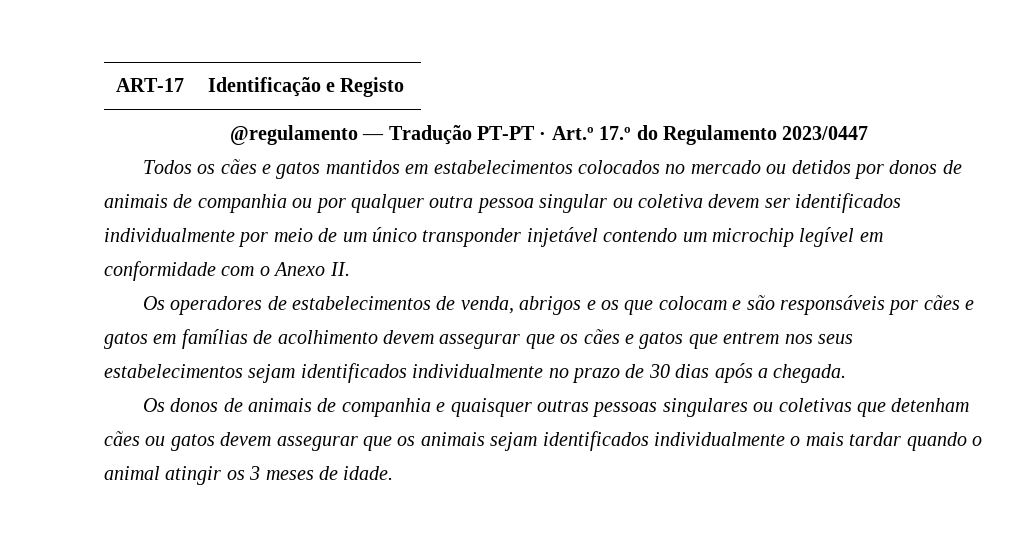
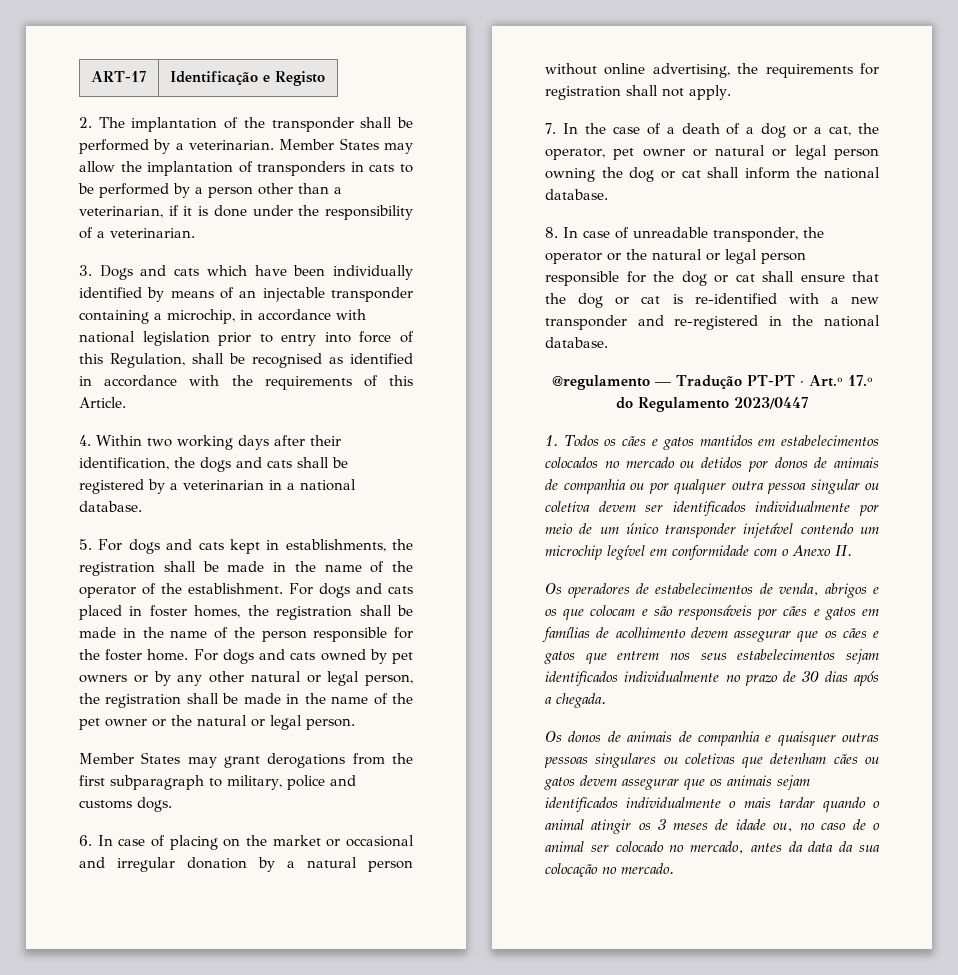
(405, 87) none -> [79,117,414,132] [79,138,413,154] [79,161,413,176] [78,183,342,198] [79,205,413,220] [79,227,195,239] [79,265,413,280] [79,287,413,302] [79,309,366,324] [79,331,414,346] [79,353,413,368] [79,375,413,390] [79,397,126,408] [79,435,341,450] [79,457,348,472] [79,479,356,494] [79,501,142,512] [79,539,413,554] [79,561,413,576] [79,583,413,598] [79,605,413,620] [79,627,413,642] [79,649,414,664] [79,671,413,686] [79,693,414,708] [79,715,355,730] [79,752,413,768] [79,775,356,790] [79,797,172,812] [79,835,414,850] [79,857,413,872] [545,63,879,78] [545,85,731,100] [545,123,879,138] [545,145,879,160] [545,167,880,182] [545,189,608,200] [545,227,824,242] [545,249,806,264] [545,271,879,286] [545,293,879,308] [545,315,880,330] [545,337,608,348] // 2. The implantation of the transponder shall be performed by a veterinarian. Member States may allow the implantation of transponders in cats to be performed by a person other than a veterinarian, if it is done under the responsibility of a veterinarian. // 3. Dogs and cats which have been individually identified by means of an injectable transponder containing a microchip, in accordance with national legislation prior to entry into force of this Regulation, shall be recognised as identified in accordance with the requirements of this Article. // 4. Within two working days after their identification, the dogs and cats shall be registered by a veterinarian in a national database. // 5. For dogs and cats kept in establishments, the registration shall be made in the name of the operator of the establishment. For dogs and cats placed in foster homes, the registration shall be made in the name of the person responsible for the foster home. For dogs and cats owned by pet owners or by any other natural or legal person, the registration shall be made in the name of the pet owner or the natural or legal person. // Member States may grant derogations from the first subparagraph to military, police and customs dogs. // 6. In case of placing on the market or occasional and irregular donation by a natural person without online advertising, the requirements for registration shall not apply. // 7. In the case of a death of a dog or a cat, the operator, pet owner or natural or legal person owning the dog or cat shall inform the national database. // 8. In case of unreadable transponder, the operator or the natural or legal person responsible for the dog or cat shall ensure that the dog or cat is re-identified with a new transponder and re-registered in the national database.
(869, 133) none -> [545,435,558,446] 1.
[343,466,394,480] idade. -> [735,819,880,832] [545,841,880,854] [545,863,674,877] idade ou, no caso de o animal ser colocado no mercado, antes da data da sua colocação no mercado.

